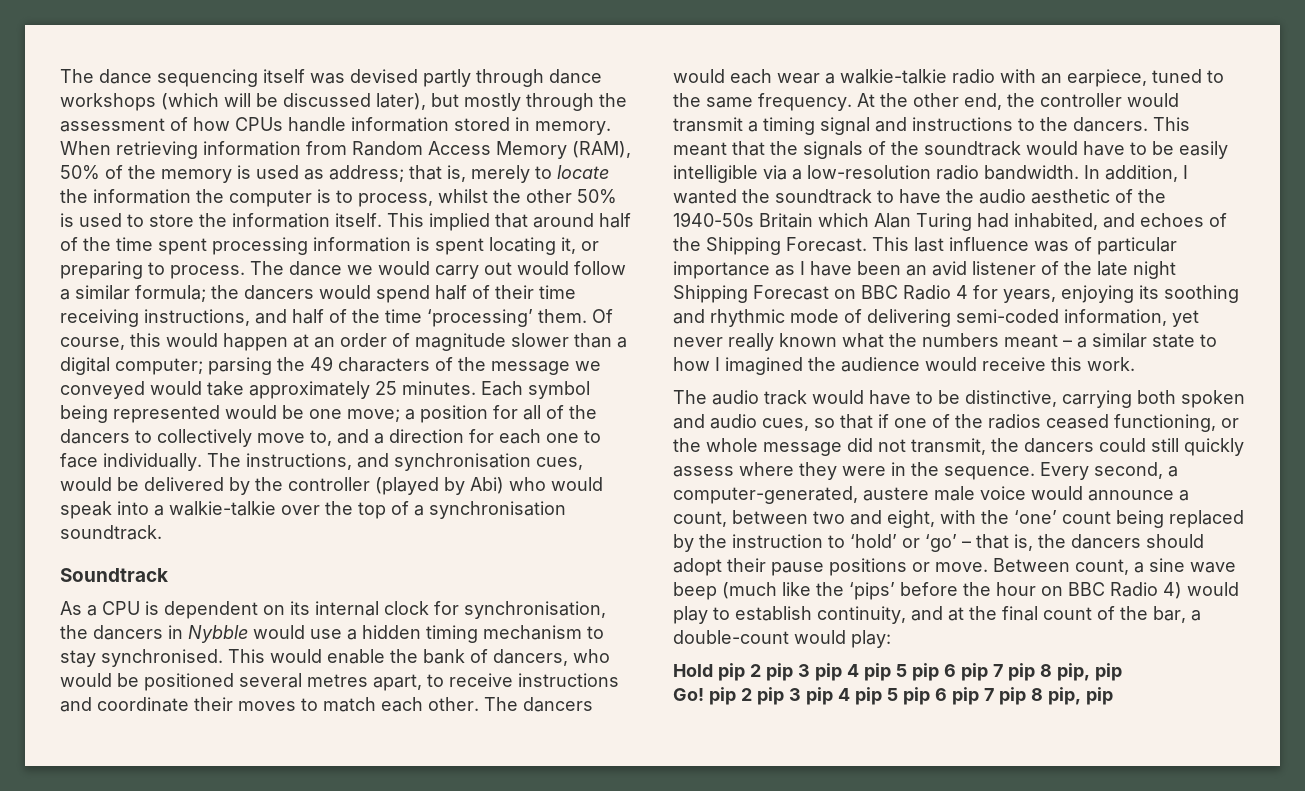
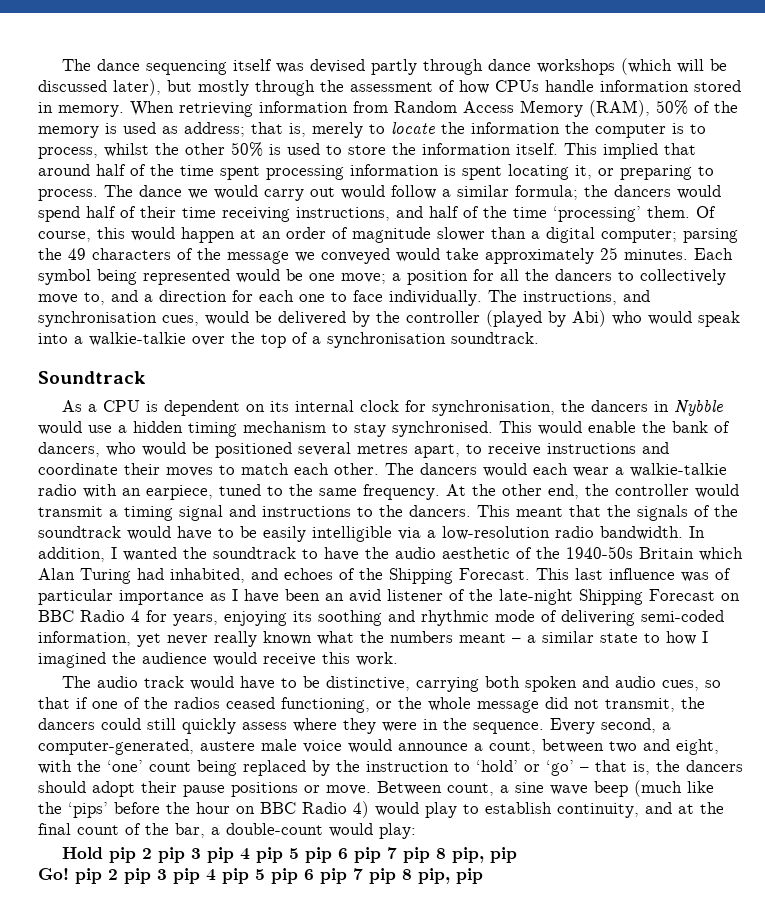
[546,405,564,419] of -> (519, 275) none
[1097,261,1176,279] late night -> [499,589,573,605] late-night

